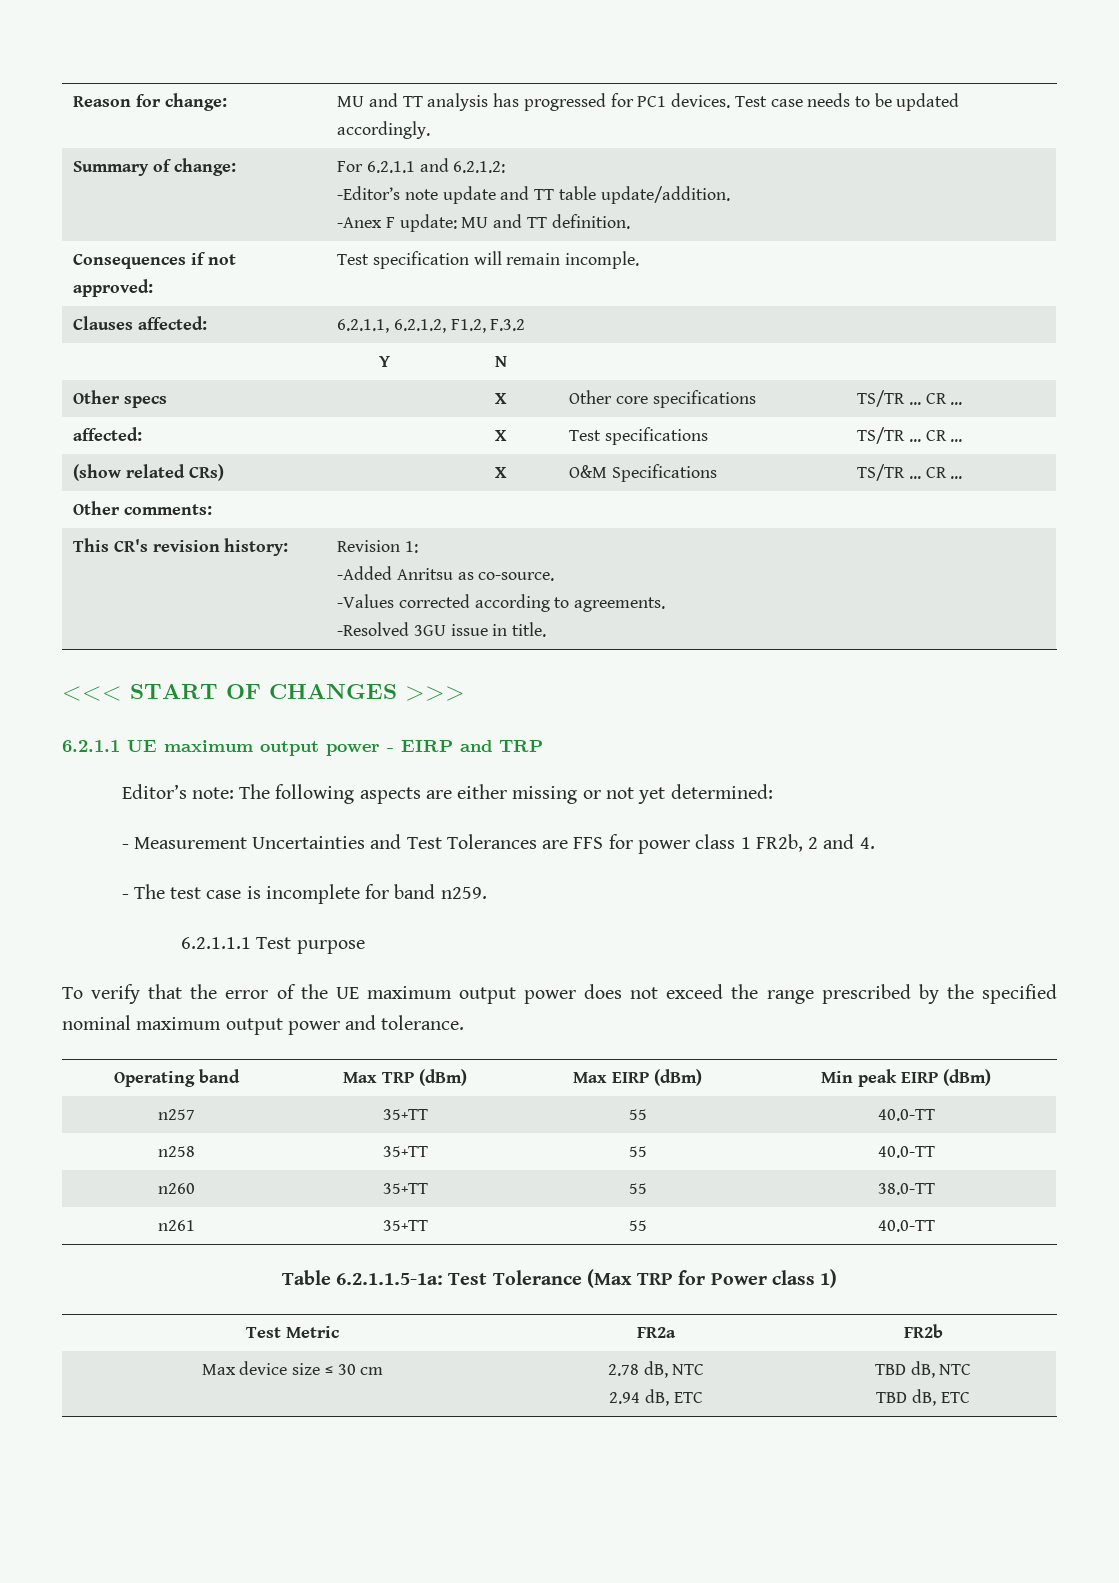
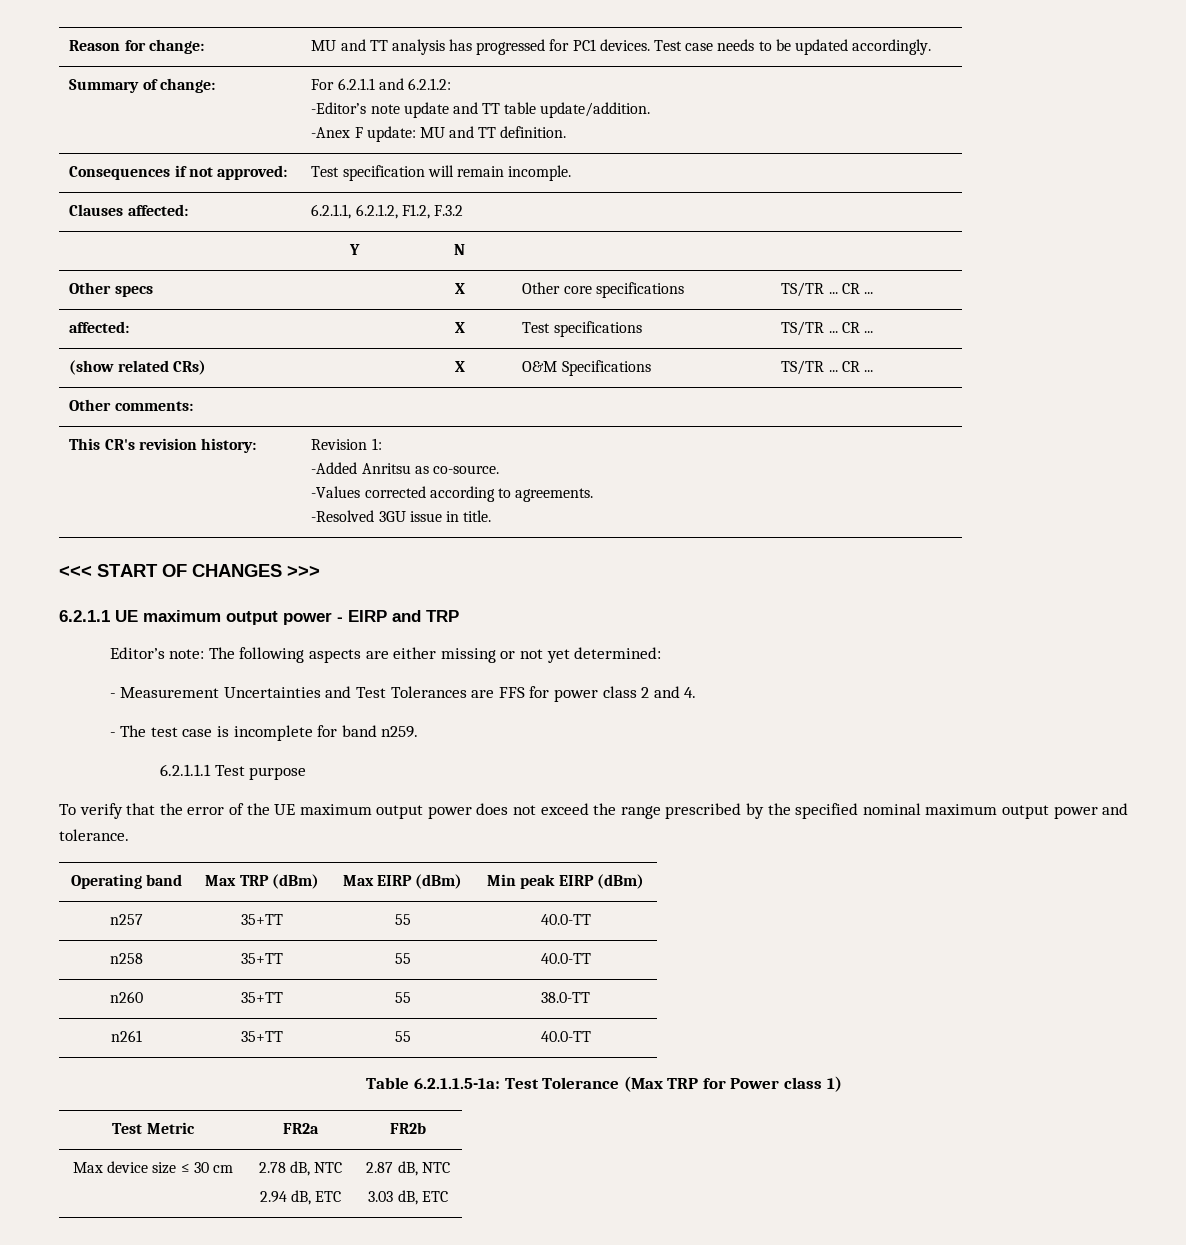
[740,834,803,852] 1 FR2b, -> (637, 692) none
[874,1361,972,1378] [876,1392,908,1403] TBD dB, NTC // TBD -> [366,1161,450,1176] [368,1191,394,1202] 2.87 dB, NTC // 3.03

